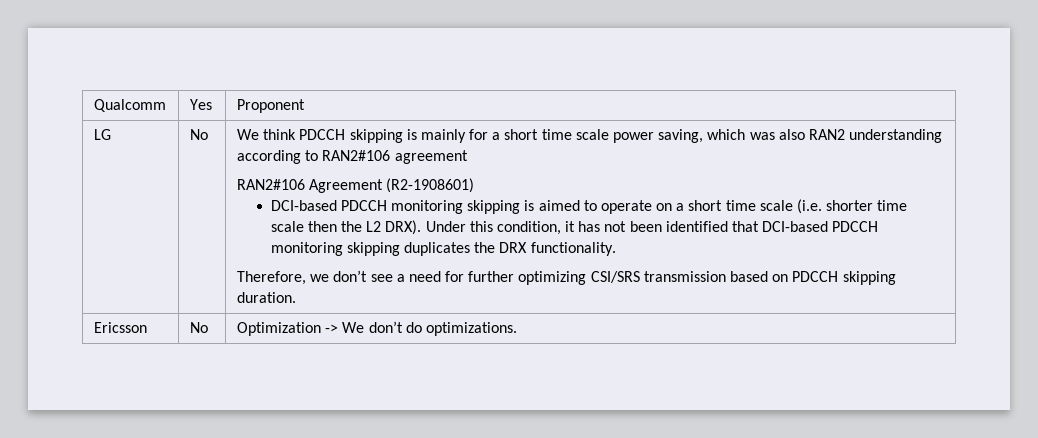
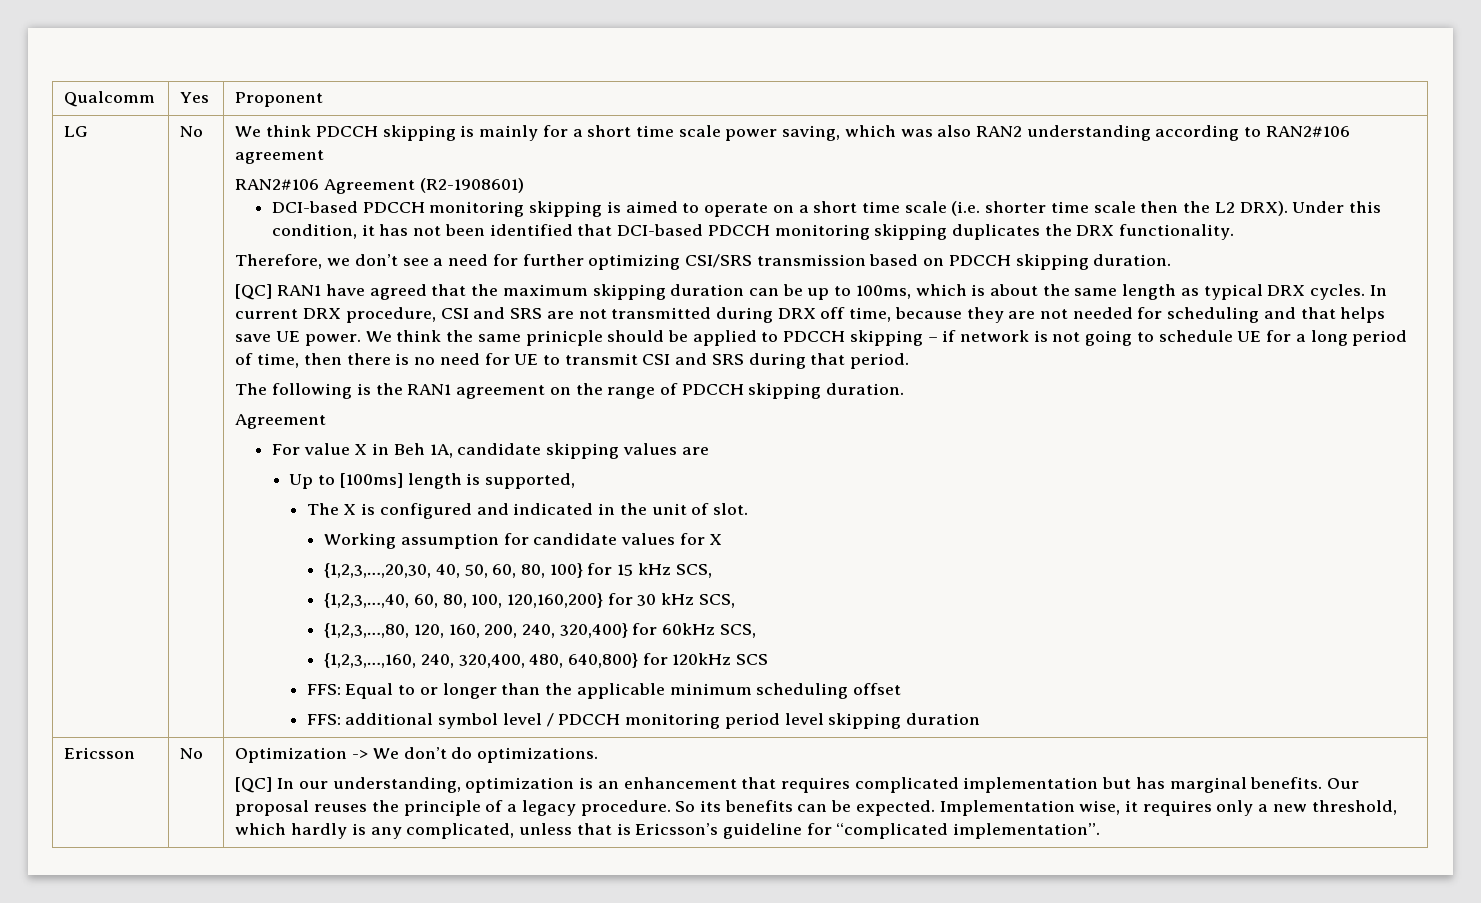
(296, 297) none -> [235,284,1387,300] [235,307,1386,323] [235,330,1408,346] [235,353,910,369] [235,383,905,399] [235,414,327,429] [272,443,709,459] [289,473,576,489] [306,503,748,519] [324,533,723,549] [324,563,712,578] [324,593,735,608] [324,623,756,638] [324,653,769,668] [306,683,901,699] [306,713,980,729] // [QC] RAN1 have agreed that the maximum skipping duration can be up to 100ms, which is about the same length as typical DRX cycles. In current DRX procedure, CSI and SRS are not transmitted during DRX off time, because they are not needed for scheduling and that helps save UE power. We think the same prinicple should be applied to PDCCH skipping – if network is not going to schedule UE for a long period of time, then there is no need for UE to transmit CSI and SRS during that period. // The following is the RAN1 agreement on the range of PDCCH skipping duration. // Agreement // For value X in Beh 1A, candidate skipping values are // Up to [100ms] length is supported, // The X is configured and indicated in the unit of slot. // Working assumption for candidate values for X // {1,2,3,…,20,30, 40, 50, 60, 80, 100} for 15 kHz SCS, // {1,2,3,…,40, 60, 80, 100, 120,160,200} for 30 kHz SCS, // {1,2,3,…,80, 120, 160, 200, 240, 320,400} for 60kHz SCS, // {1,2,3,…,160, 240, 320,400, 480, 640,800} for 120kHz SCS // FFS: Equal to or longer than the applicable minimum scheduling offset // FFS: additional symbol level / PDCCH monitoring period level skipping duration
(517, 329) none -> [235,777,1360,793] [235,800,1397,816] [235,823,1101,839] // [QC] In our understanding, optimization is an enhancement that requires complicated implementation but has marginal benefits. Our proposal reuses the principle of a legacy procedure. So its benefits can be expected. Implementation wise, it requires only a new threshold, which hardly is any complicated, unless that is Ericsson’s guideline for “complicated implementation”.

